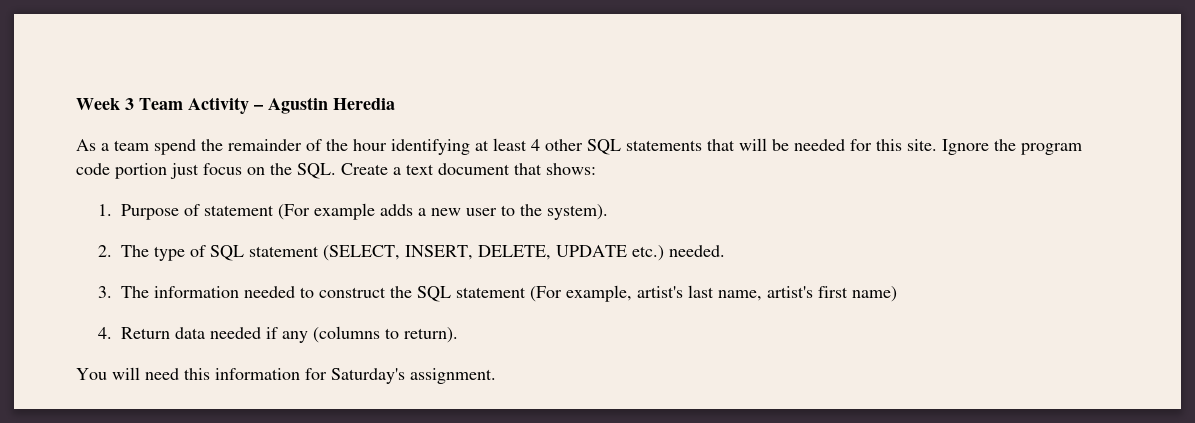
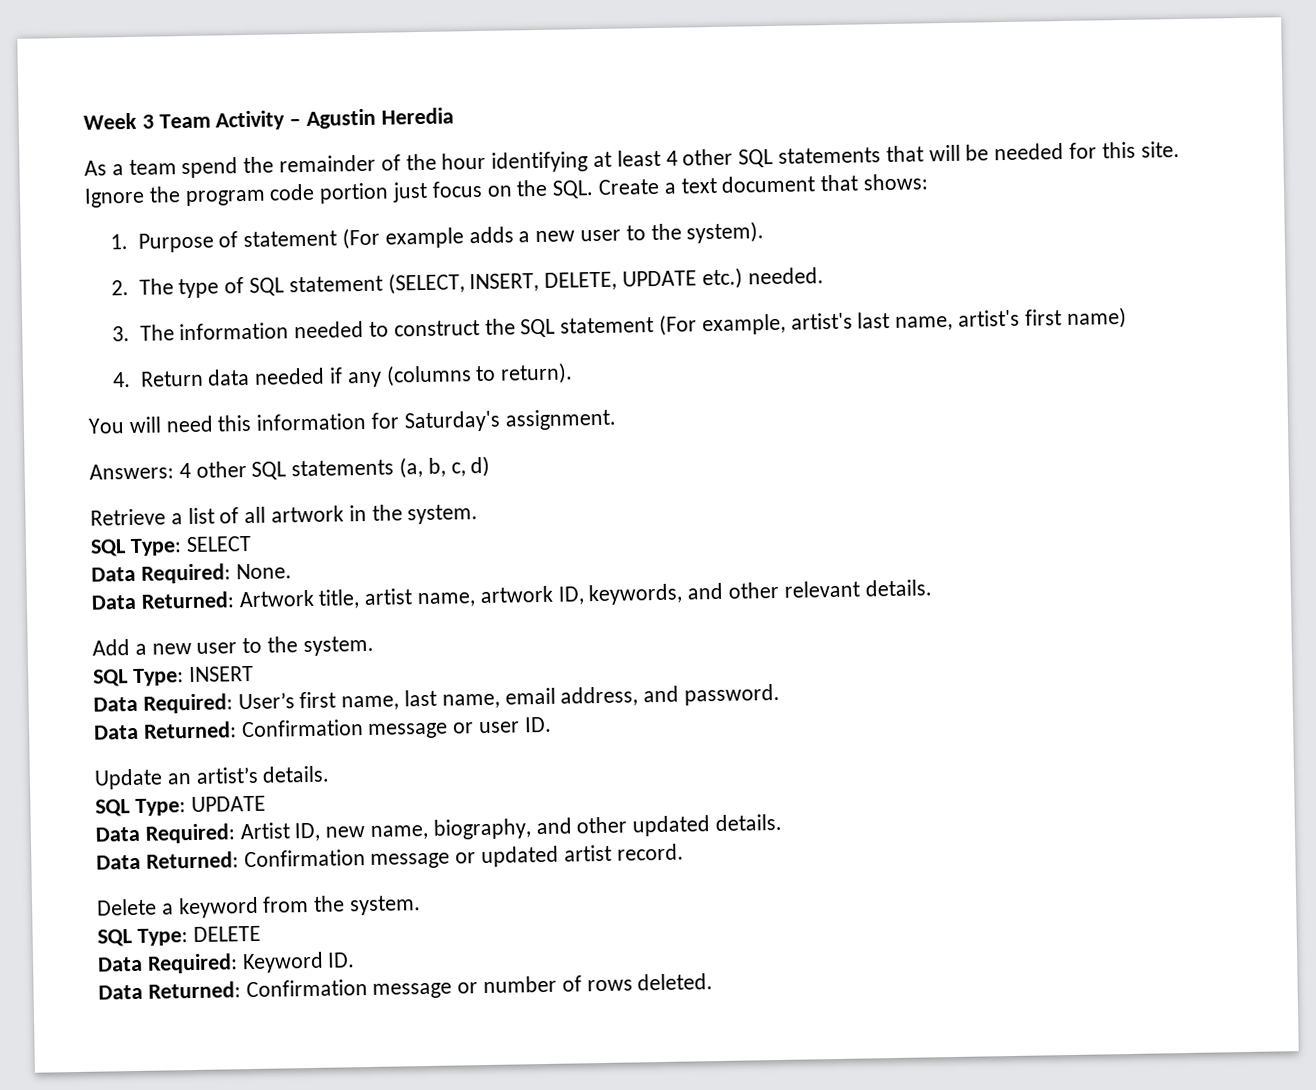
(496, 376) none -> [89,455,491,480] [90,504,479,526] [90,535,252,557] [91,563,292,584] [91,579,932,610] [92,635,374,657] [93,665,254,687] [93,683,781,714] [94,716,552,740] [94,765,330,790] [95,795,266,817] [95,813,783,844] [96,843,684,870] [96,895,422,919] [97,925,261,947] [97,951,356,974] [98,973,714,1000] // Answers: 4 other SQL statements (a, b, c, d) // Retrieve a list of all artwork in the system. // SQL Type: SELECT // Data Required: None. // Data Returned: Artwork title, artist name, artwork ID, keywords, and other relevant details. // Add a new user to the system. // SQL Type: INSERT // Data Required: User’s first name, last name, email address, and password. // Data Returned: Confirmation message or user ID. // Update an artist’s details. // SQL Type: UPDATE // Data Required: Artist ID, new name, biography, and other updated details. // Data Returned: Confirmation message or updated artist record. // Delete a keyword from the system. // SQL Type: DELETE // Data Required: Keyword ID. // Data Returned: Confirmation message or number of rows deleted.

